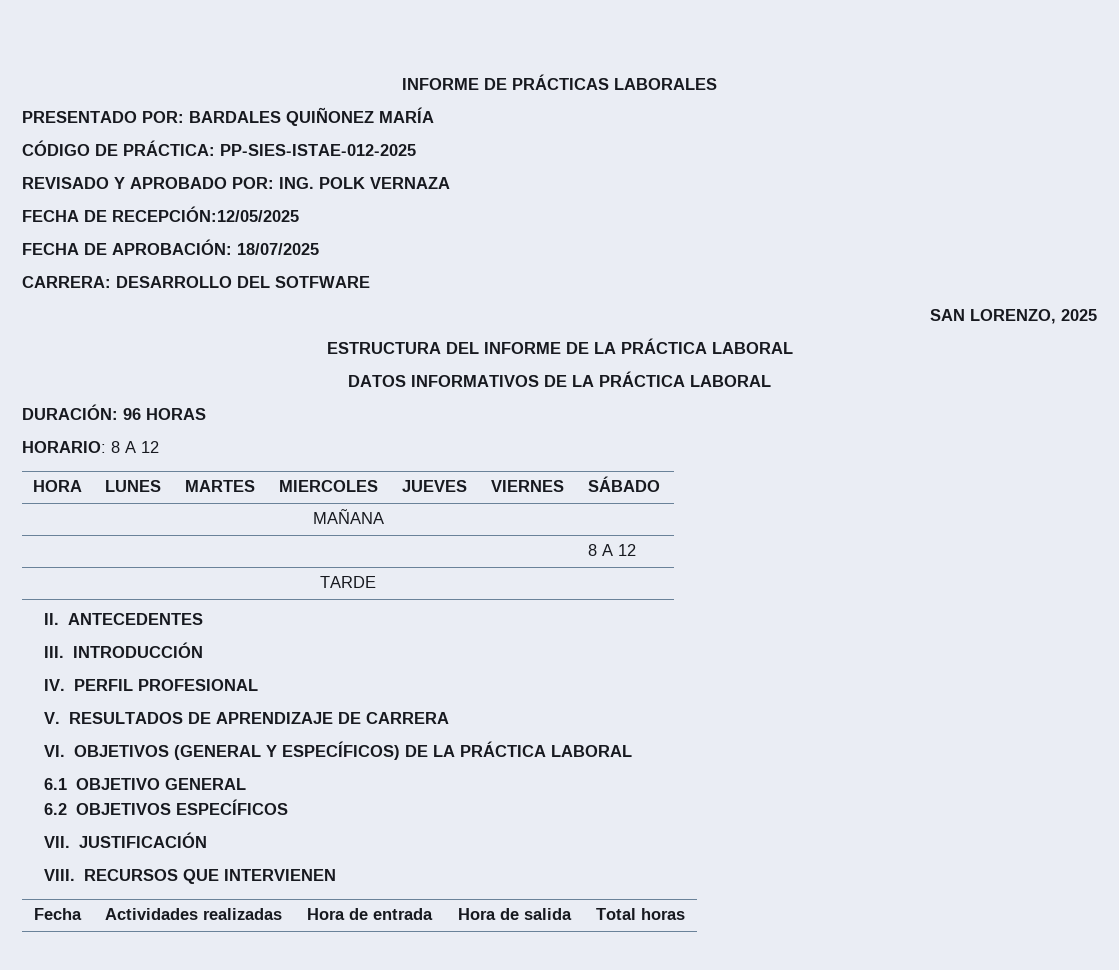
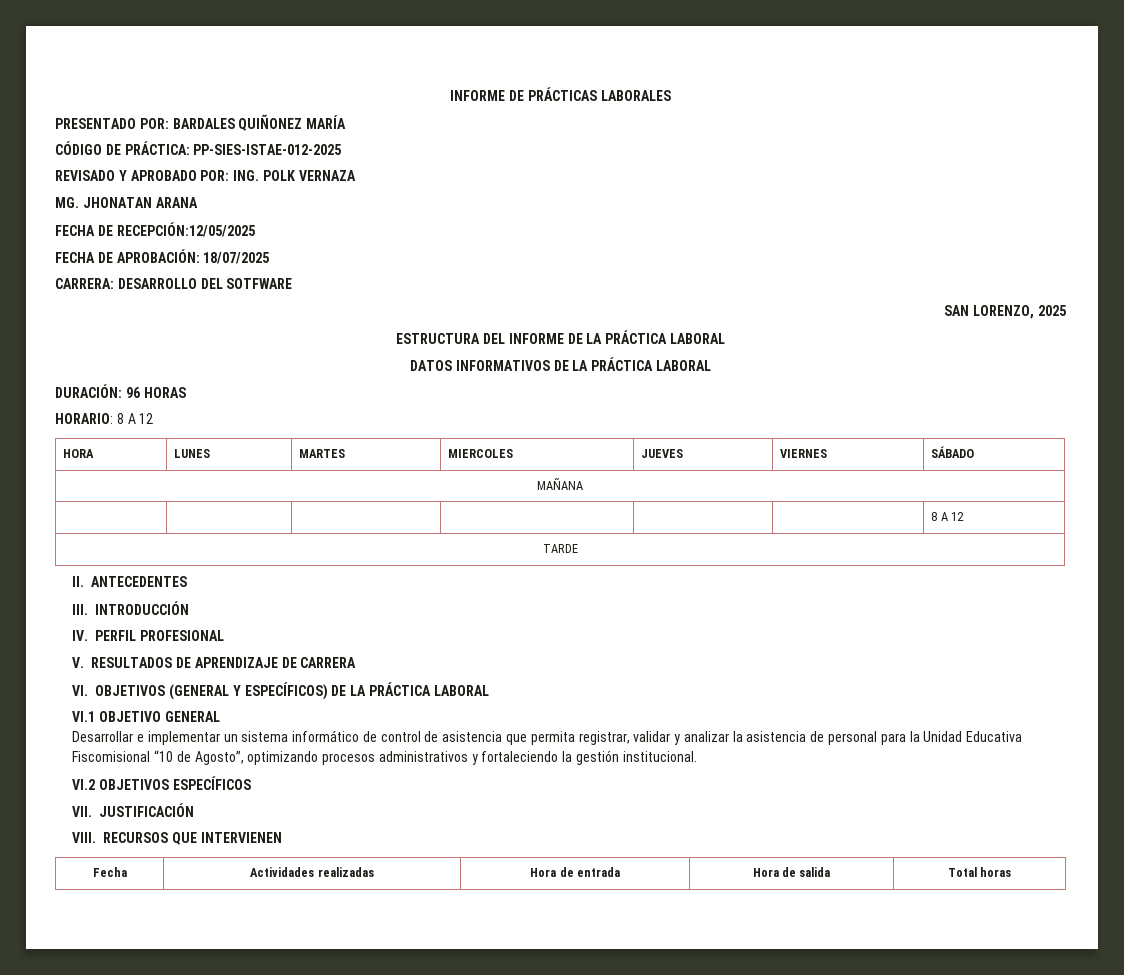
(450, 183) none -> [55,197,198,208] // MG. JHONATAN ARANA
[44,778,68,790] 6.1 -> [72,711,96,722] VI.1
[44,803,68,815] 6.2 -> [72,730,1023,745] [72,750,697,765] [72,779,96,790] Desarrollar e implementar un sistema informático de control de asistencia que permita registrar, validar y analizar la asistencia de personal para la Unidad Educativa Fiscomisional “10 de Agosto”, optimizando procesos administrativos y fortaleciendo la gestión institucional. // VI.2

